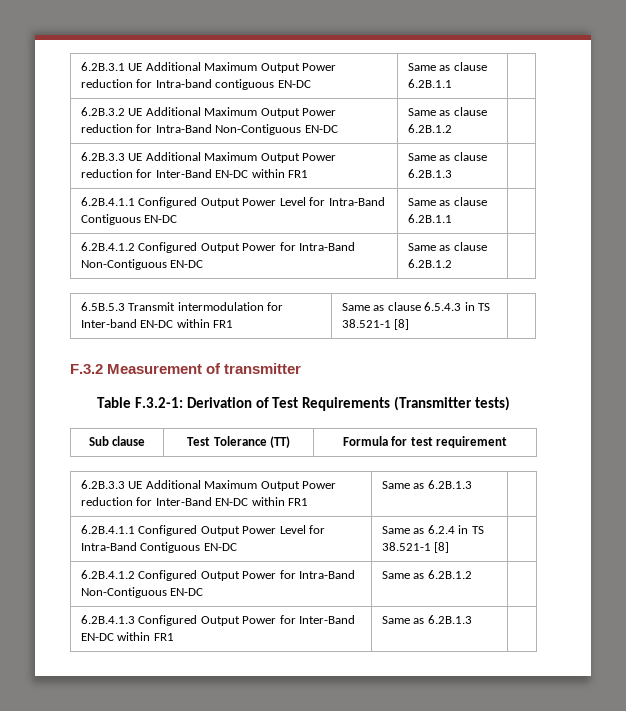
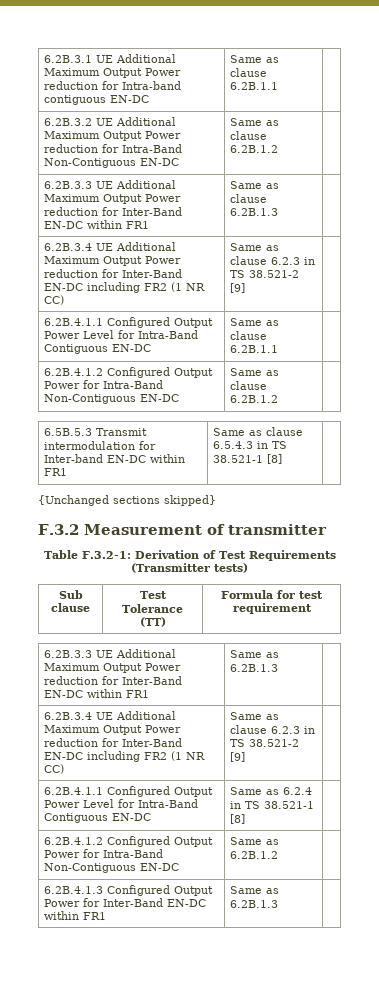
(452, 173) none -> [43,242,176,251] [43,256,181,266] [43,269,182,278] [43,282,205,293] [43,295,64,305] [229,243,279,251] [229,256,315,265] [229,270,299,278] [229,283,245,293] // 6.2B.3.4 UE Additional Maximum Output Power reduction for Inter-Band EN-DC including FR2 (1 NR CC) | Same as clause 6.2.3 in TS 38.521-2 [9] |
(410, 324) none -> [38,495,216,506] // {Unchanged sections skipped}
(472, 484) none -> [43,711,176,720] [43,725,181,735] [43,738,182,747] [43,751,205,762] [43,764,64,774] [229,712,279,720] [229,725,315,734] [229,739,299,747] [229,752,245,762] // 6.2B.3.4 UE Additional Maximum Output Power reduction for Inter-Band EN-DC including FR2 (1 NR CC) | Same as clause 6.2.3 in TS 38.521-2 [9] |

